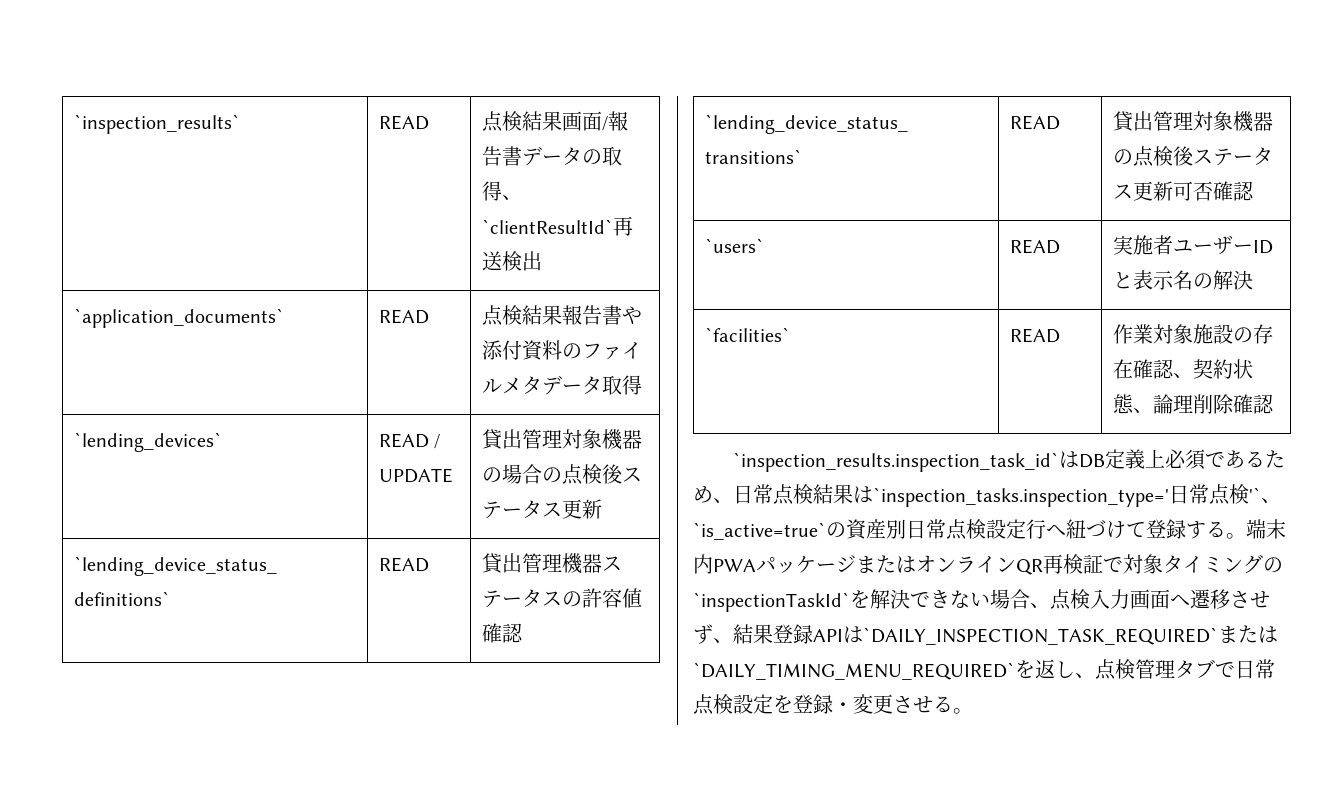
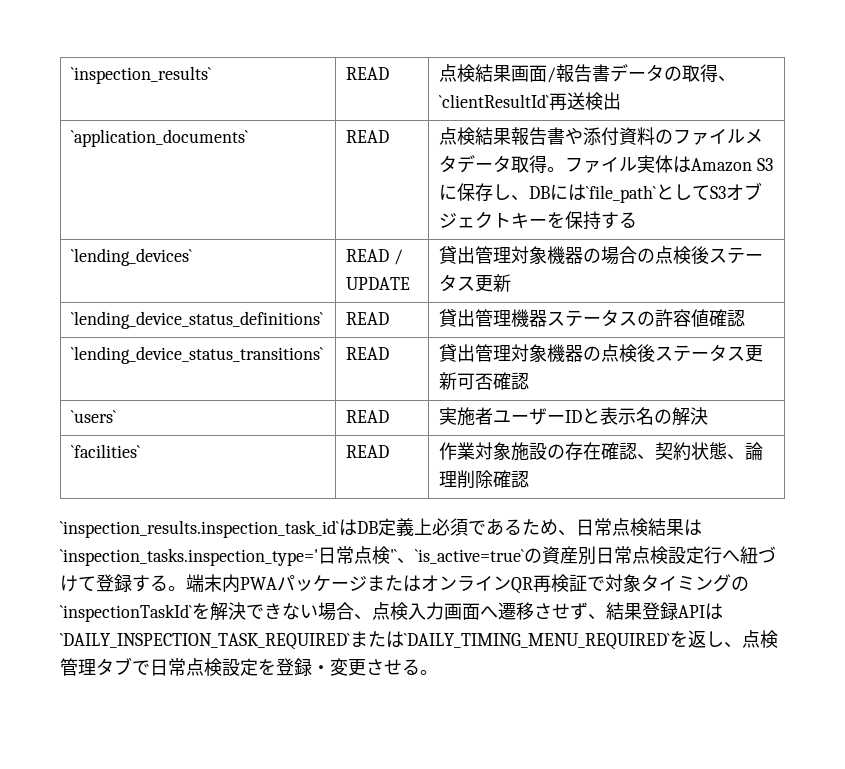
(643, 385) none -> [547,155,773,173] [439,182,763,203] [439,211,638,230] 。ファイル実体はAmazon S3に保存し、DBには`file_path`としてS3オブジェクトキーを保持する

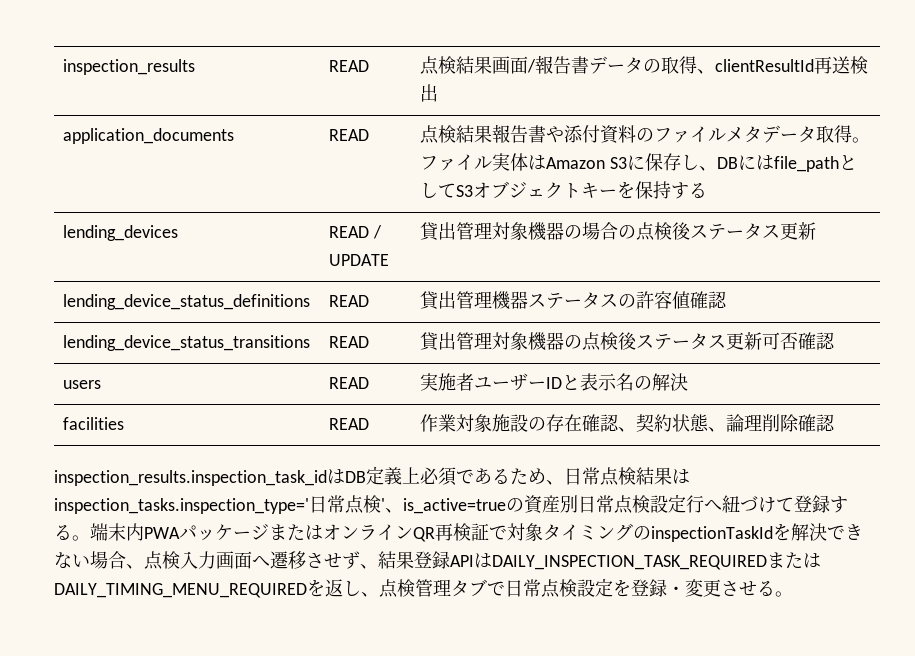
[71,66,212,84] `inspection_results` -> [63,59,196,75] inspection_results
[439,94,550,108] `clientResultId` -> [715,59,815,72] clientResultId
[71,129,249,147] `application_documents` -> [63,128,235,144] application_documents
[586,185,657,203] `file_path` -> [774,156,840,172] file_path
[71,248,193,266] `lending_devices` -> [63,225,179,241] lending_devices
[71,311,324,329] `lending_device_status_definitions` -> [63,294,311,310] lending_device_status_definitions
[71,346,324,364] `lending_device_status_transitions` -> [63,335,311,351] lending_device_status_transitions
[71,410,117,423] `users` -> [63,380,102,389] users
[71,444,141,458] `facilities` -> [63,417,125,430] facilities
[60,520,339,538] `inspection_results.inspection_task_id` -> [54,470,327,486] inspection_results.inspection_task_id
[60,546,524,566] `inspection_tasks.inspection_type='日常点検'`、`is_active=true` -> [54,495,506,514] inspection_tasks.inspection_type='日常点検'、is_active=true
[60,604,192,622] `inspectionTaskId` -> [651,526,773,542] inspectionTaskId
[60,631,670,650] `DAILY_INSPECTION_TASK_REQUIRED`または`DAILY_TIMING_MENU_REQUIRED` -> [492,552,821,570] [54,583,307,598] DAILY_INSPECTION_TASK_REQUIREDまたはDAILY_TIMING_MENU_REQUIRED

